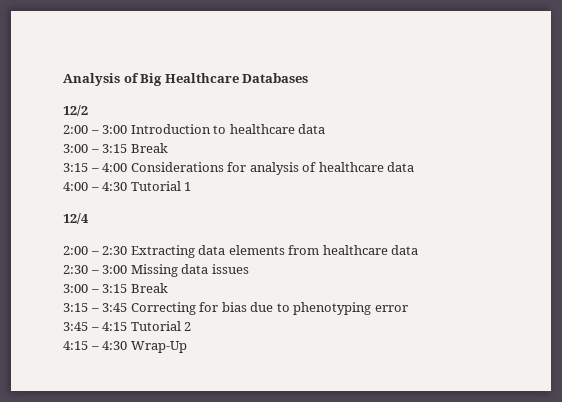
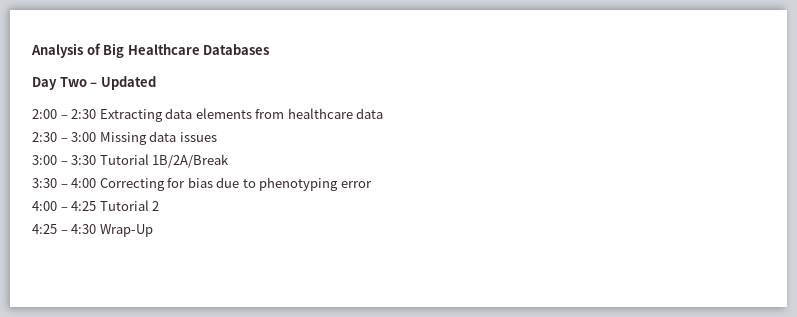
[63,105,88,116] [63,124,326,134] [63,143,168,153] [63,162,415,175] [63,181,192,191] [63,213,89,224] 12/2 // 2:00 – 3:00 Introduction to healthcare data // 3:00 – 3:15 Break // 3:15 – 4:00 Considerations for analysis of healthcare data // 4:00 – 4:30 Tutorial 1 // 12/4 -> [32,76,156,90] Day Two – Updated
[102,283,168,293] [63,303,128,312] 3:15 Break // 3:15 – 3:45 -> [71,154,230,168] [32,178,97,188] 3:30 Tutorial 1B/2A/Break // 3:30 – 4:00
[63,322,128,331] 3:45 – 4:15 -> [32,201,97,211] 4:00 – 4:25
[63,341,88,350] 4:15 -> [32,224,57,234] 4:25

